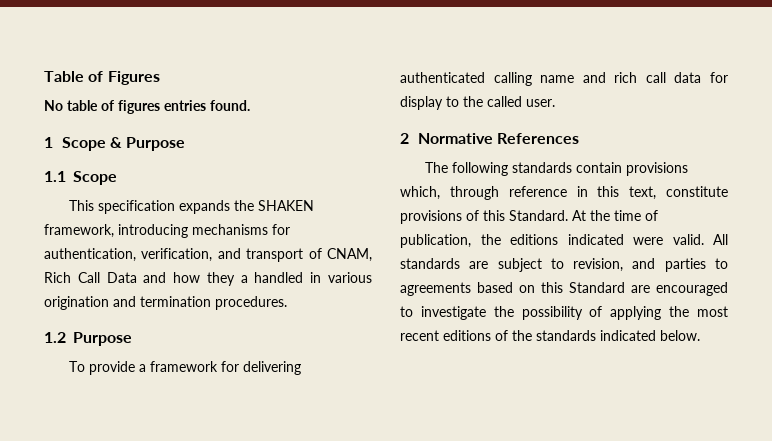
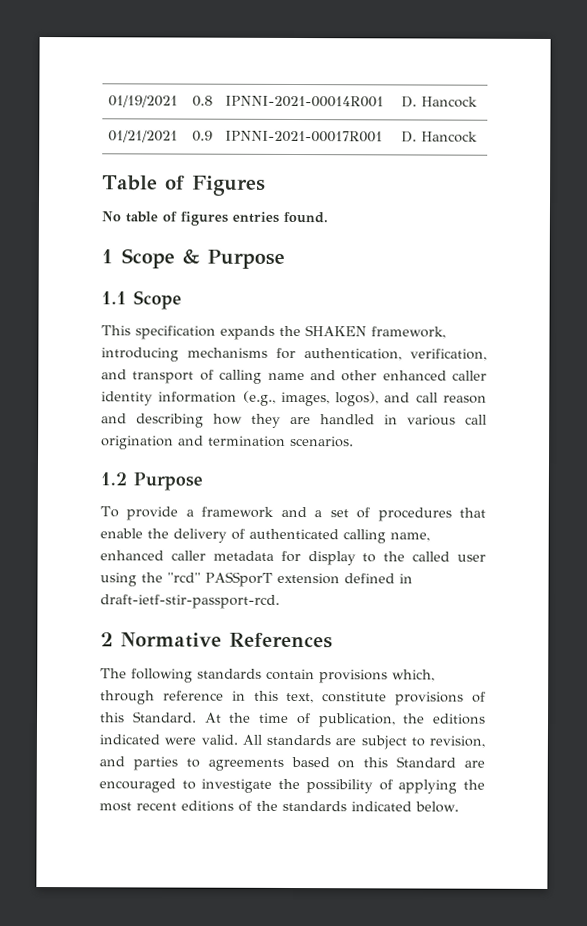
(44, 76) none -> [107,95,178,108] [191,95,213,107] [224,95,384,108] [400,96,478,108] [107,130,178,143] [191,130,213,142] [224,130,383,143] [400,131,478,143] 01/19/2021 | 0.8 | IPNNI-2021-00014R001 | D. Hancock // 01/21/2021 | 0.9 | IPNNI-2021-00017R001 | D. Hancock //
[327,248,372,262] [44,272,167,283] CNAM, Rich Call Data and -> [219,369,487,384] [101,390,487,407] [101,413,204,428] calling name and other enhanced caller identity information (e.g., images, logos), and call reason and describing
[240,275,248,283] a -> [290,416,311,425] are
(372, 277) none -> [465,414,487,425] call
[215,296,287,310] procedures. -> [290,435,354,448] scenarios.
[221,361,302,375] [400,72,702,86] for delivering authenticated calling name and rich call data -> [280,506,486,522] [100,528,430,544] [100,550,274,561] and a set of procedures that enable the delivery of authenticated calling name, enhanced caller metadata
[526,99,555,107] user. -> [457,554,486,562] [100,571,413,587] [100,594,280,609] user using the "rcd" PASSporT extension defined in draft-ietf-stir-passport-rcd.

